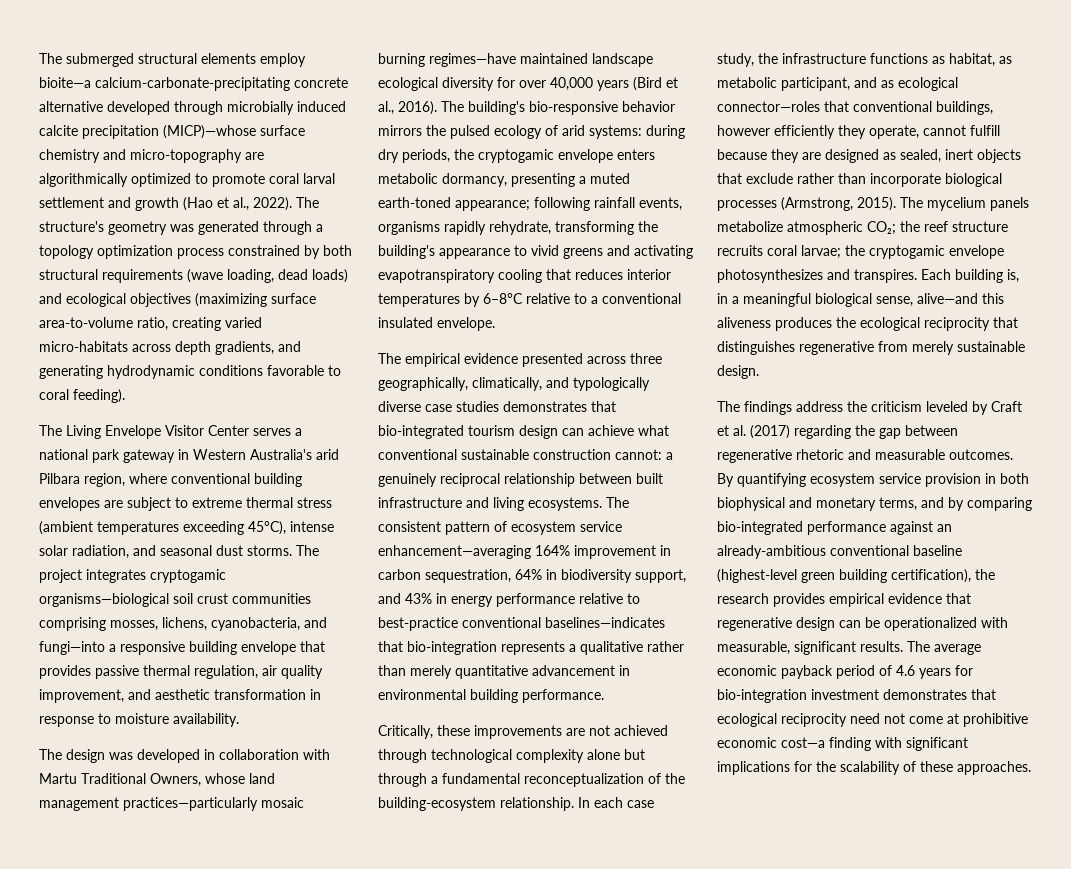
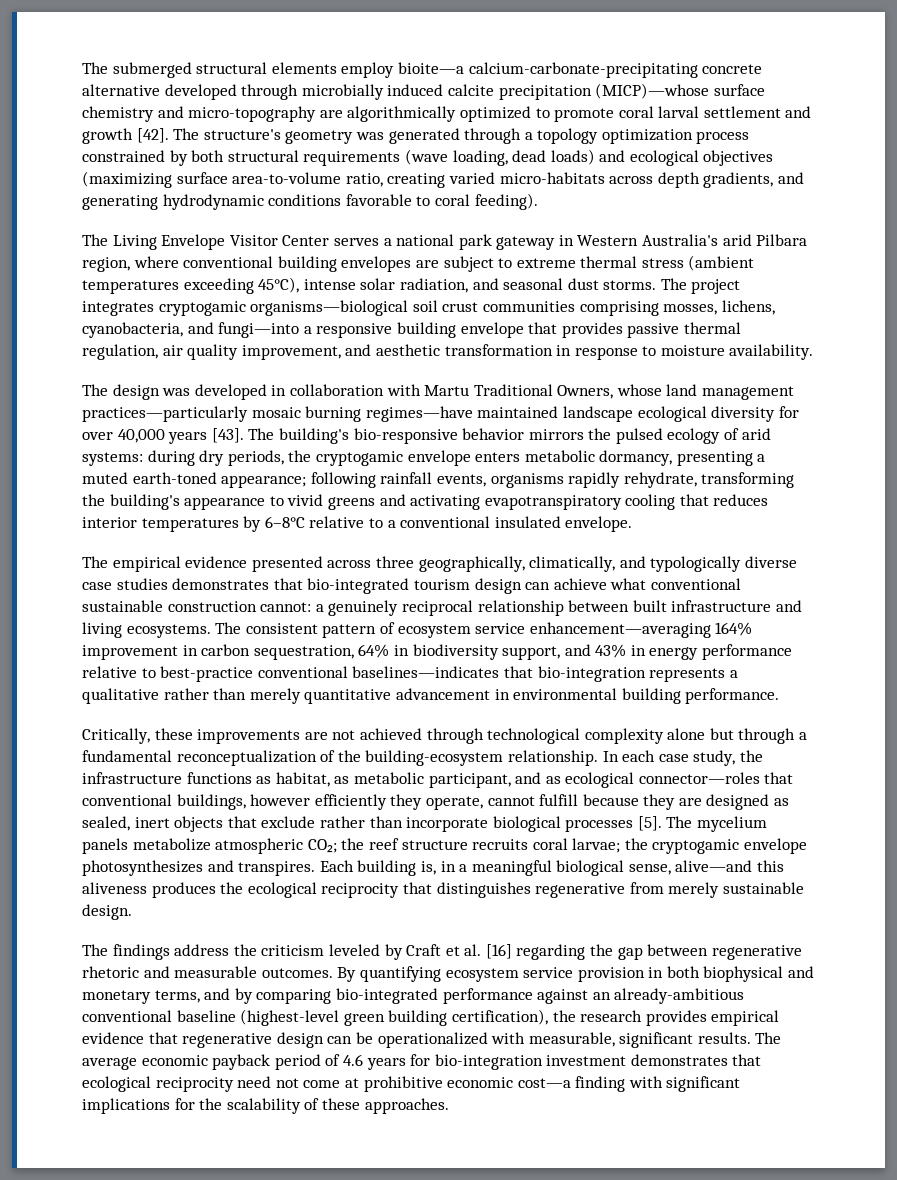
[183,197,292,211] (Hao et al., 2022). -> [136,128,169,143] [42].
[633,77,678,91] [378,101,437,115] (Bird et al., 2016). -> [211,428,244,443] [43].
[781,197,896,211] (Armstrong, 2015). -> [637,816,662,831] [5].
[750,425,790,439] (2017) -> [485,944,512,959] [16]

